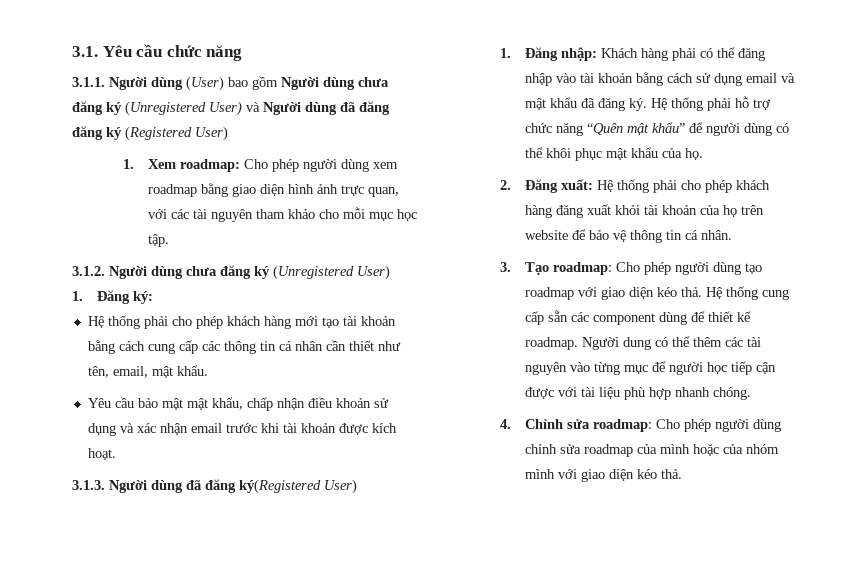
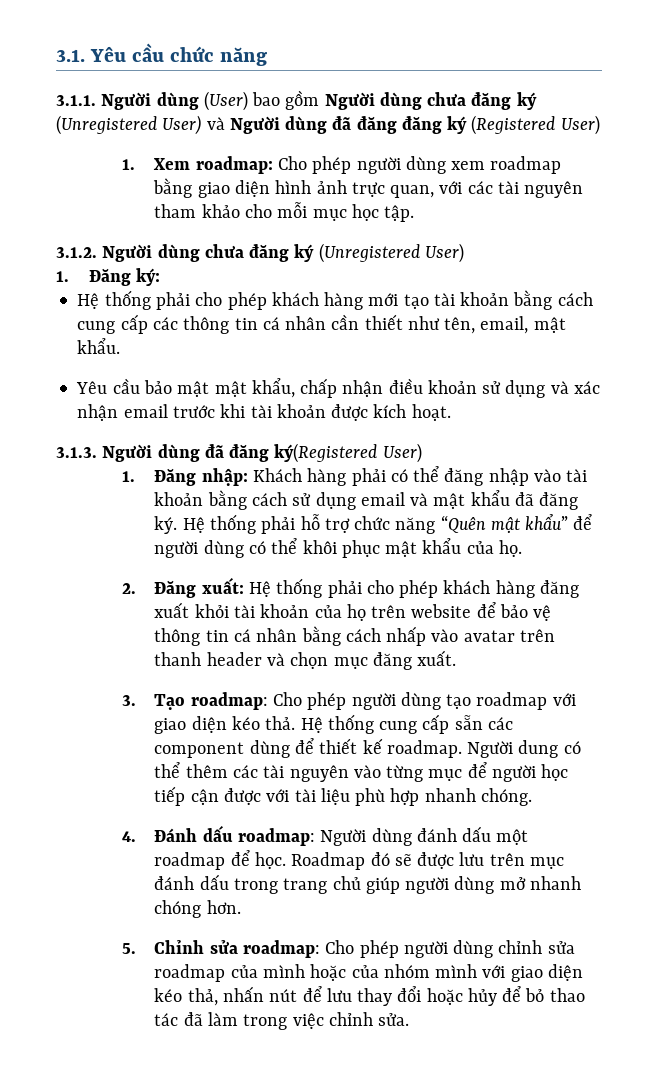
[701,230,733,240] nhân. -> [256,626,555,646] [154,650,457,670] nhân bằng cách nhấp vào avatar trên thanh header và chọn mục đăng xuất.
(511, 424) none -> [154,826,529,846] [154,850,564,870] [154,874,581,894] [154,900,241,918] [121,943,136,954] Đánh dấu roadmap: Người dùng đánh dấu một roadmap để học. Roadmap đó sẽ được lưu trên mục đánh dấu trong trang chủ giúp người dùng mở nhanh chóng hơn. // 5.
[661,469,683,479] thả. -> [187,986,585,1006] [154,1012,410,1030] thả, nhấn nút để lưu thay đổi hoặc hủy để bỏ thao tác đã làm trong việc chỉnh sửa.

